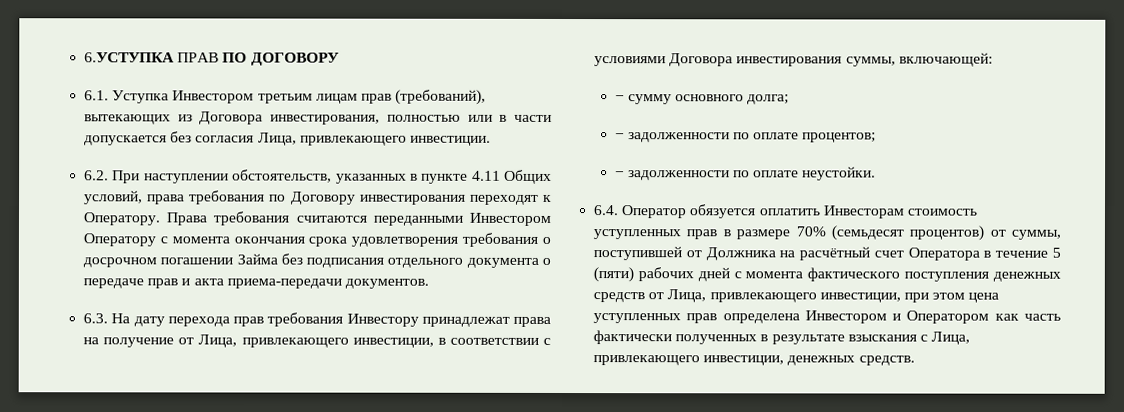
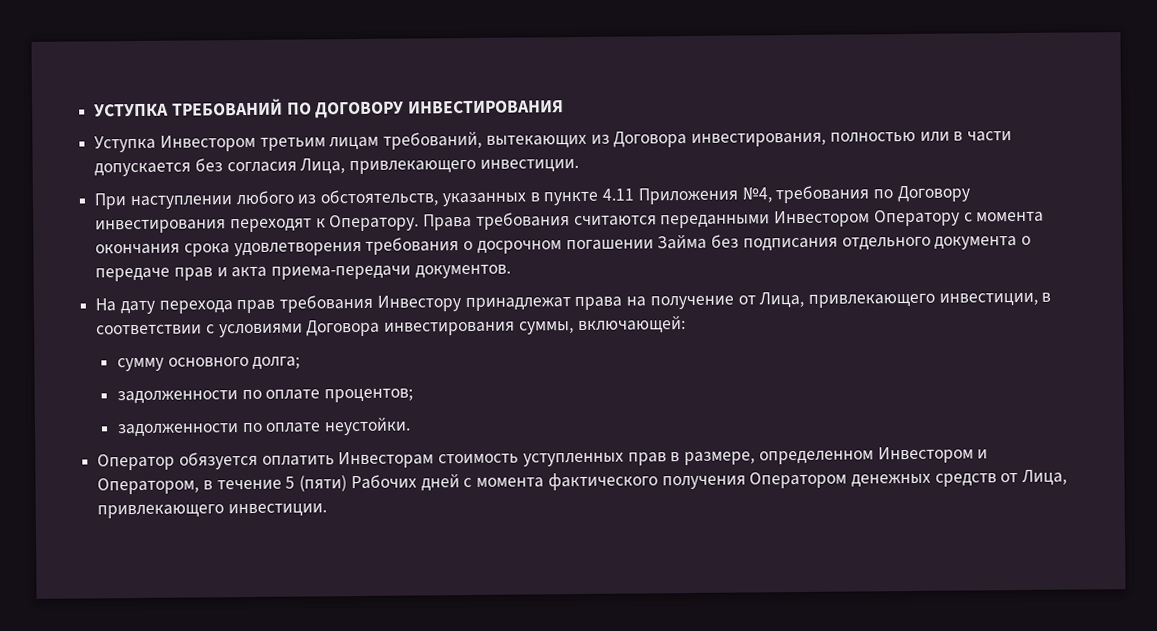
[84,52,220,63] 6.УСТУПКА ПРАВ -> [94,98,283,117] УСТУПКА ТРЕБОВАНИЙ
[84,90,110,101] // 6.1. -> [408,100,565,114] ИНВЕСТИРОВАНИЯ //
[360,89,487,105] прав (требований), -> [383,131,483,150] требований,
[84,170,110,181] 6.2. -> (579, 165) none
(229, 178) none -> [235,190,317,206] любого из
[503,169,552,184] [84,190,186,205] Общих условий, права -> [637,187,772,205] Приложения №4,
[83,313,109,324] 6.3. -> (511, 271) none
[614,95,625,102] − -> (686, 325) none
[614,133,625,140] − -> (301, 363) none
[614,171,625,178] − -> (414, 395) none
[593,205,620,216] 6.4. -> (412, 426) none
[736,225,1061,241] [593,246,980,261] размере 70% (семьдесят процентов) от суммы, поступившей от Должника на расчётный счет Оператора -> [684,446,989,466] [97,477,200,495] размере, определенном Инвестором и Оператором,
[637,267,694,282] рабочих -> [350,474,417,490] Рабочих
[904,271,990,282] поступления -> [661,471,848,490] получения Оператором
[819,292,1000,303] [593,310,1061,324] [593,330,971,345] [593,355,915,366] инвестиции, при этом цена уступленных прав определена Инвестором и Оператором как часть фактически полученных в результате взыскания с Лица, привлекающего инвестиции, денежных средств. -> [227,503,327,518] инвестиции.

